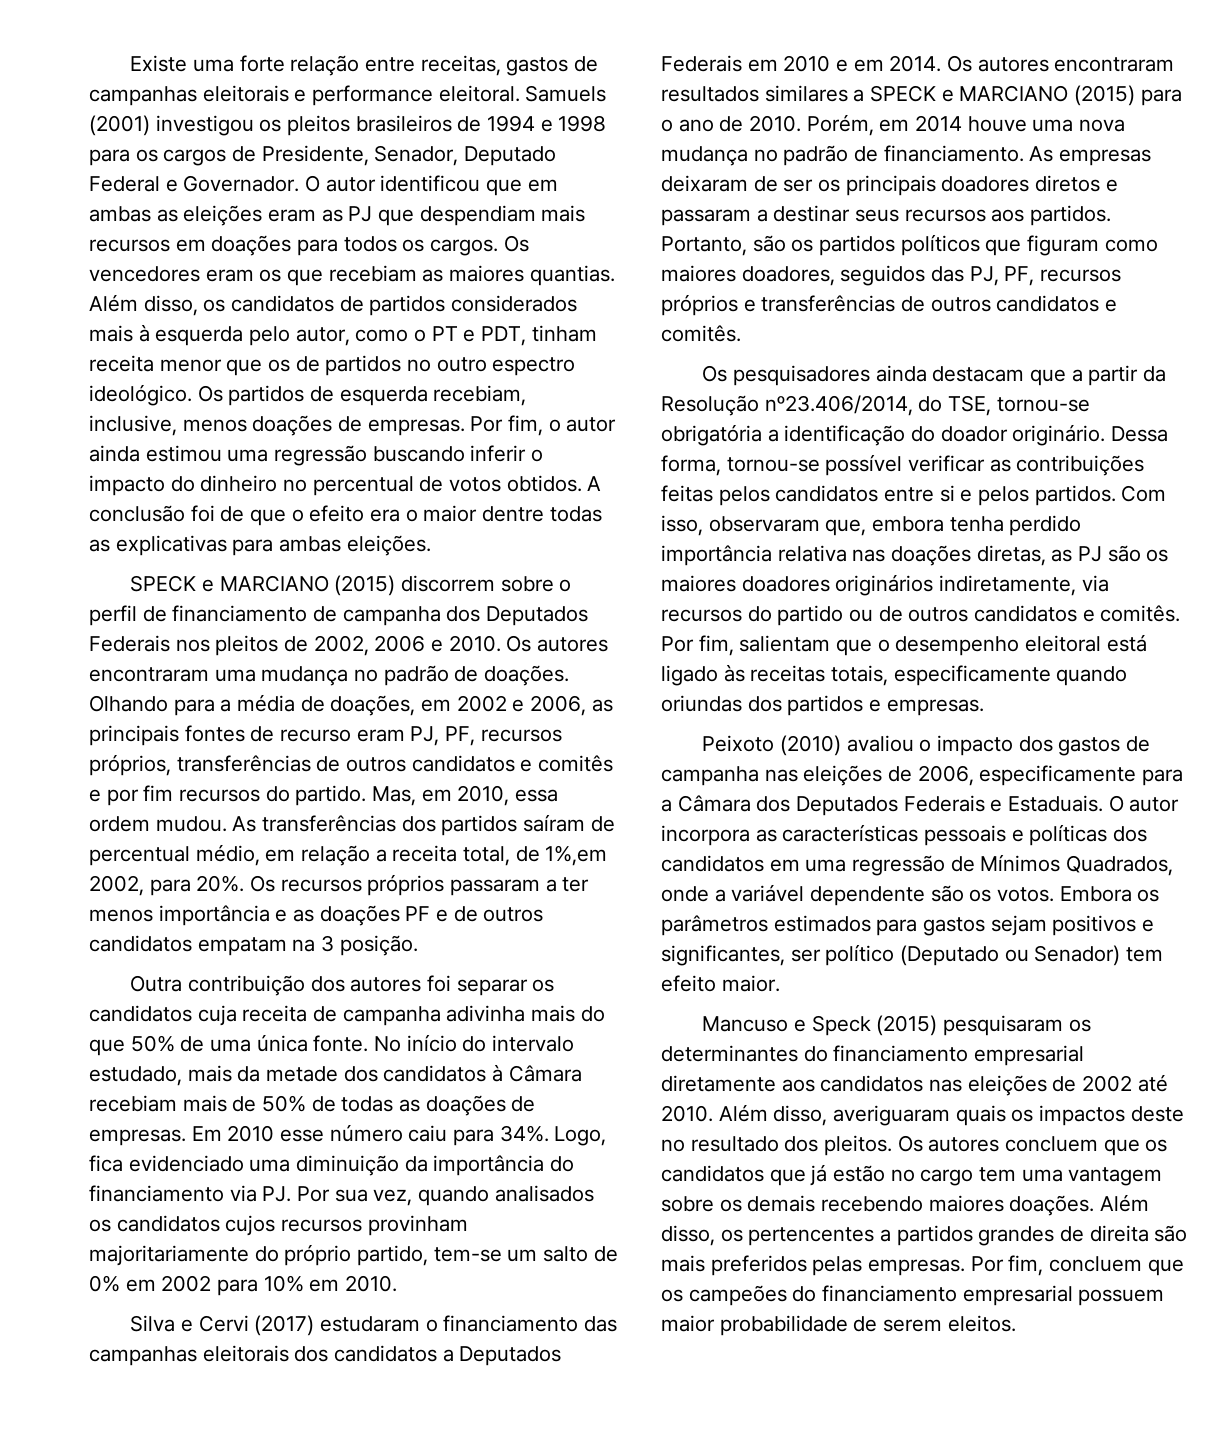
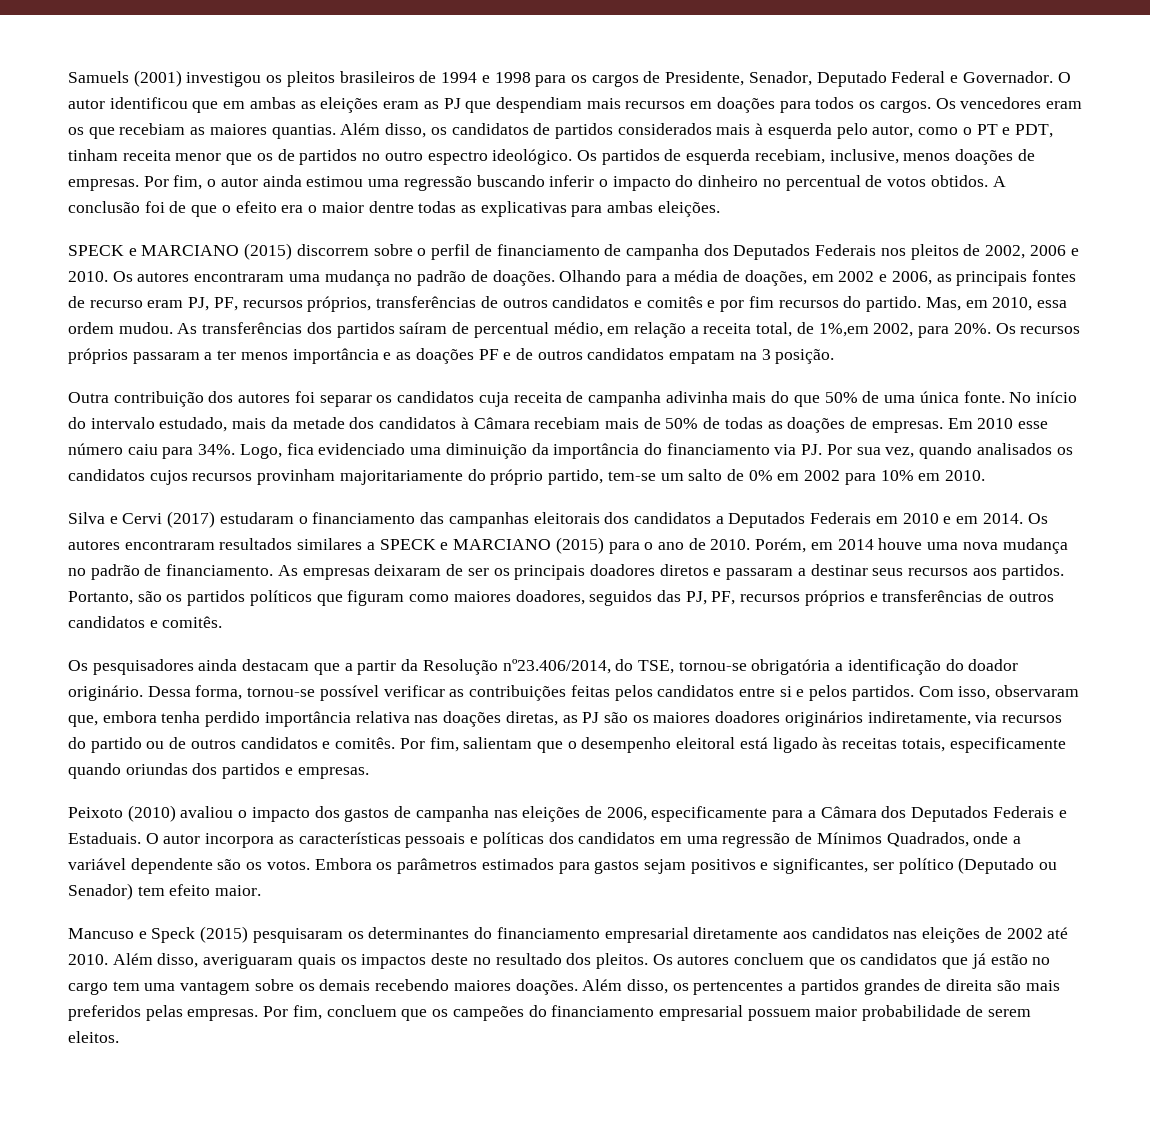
[130,55,599,76] [89,85,520,106] Existe uma forte relação entre receitas, gastos de campanhas eleitorais e performance eleitoral. -> (68, 77) none

